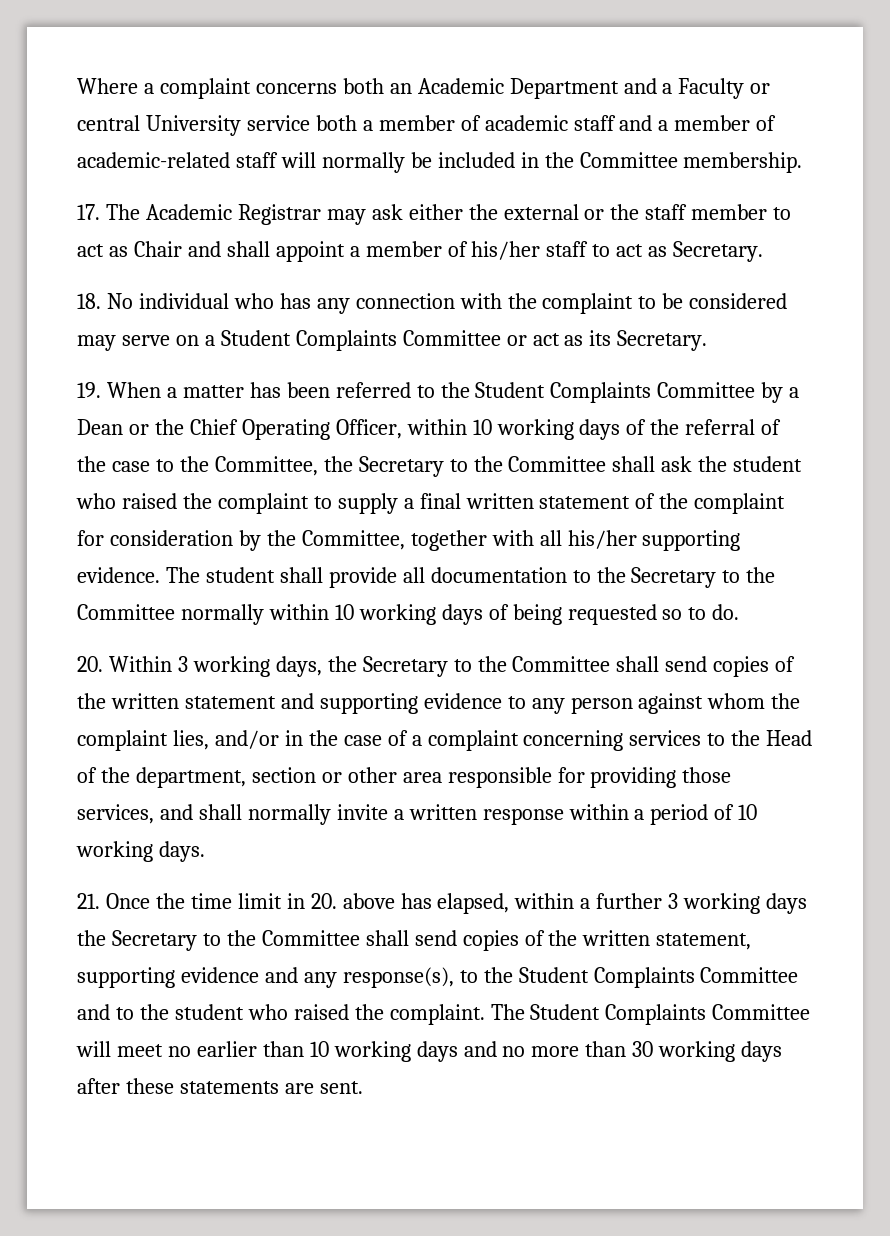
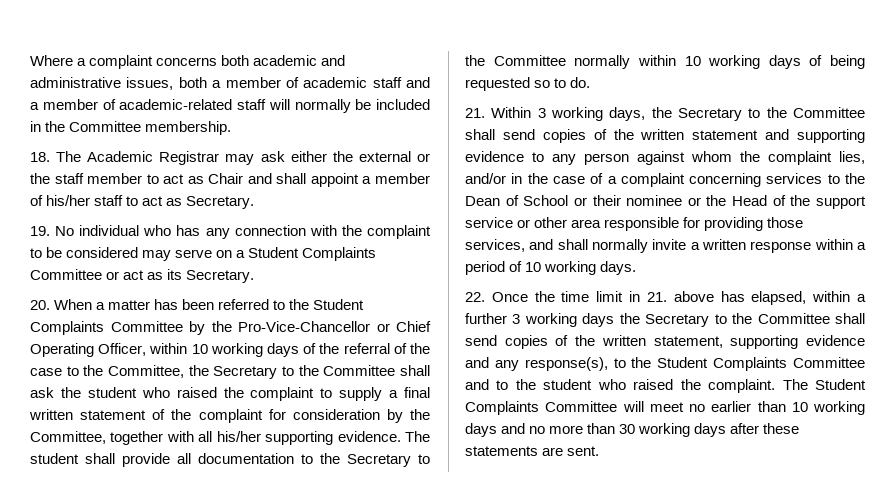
[389,78,771,99] [77,115,310,136] an Academic Department and a Faculty or central University service -> [253,55,346,66] [30,77,174,90] academic and administrative issues,
[77,204,100,220] 17. -> [30,152,50,162] 18.
[77,293,101,309] 18. -> [30,226,50,236] 19.
[77,382,101,398] 19. -> [30,300,50,310] 20.
[789,387,800,398] [77,419,184,435] a Dean or the -> [211,321,390,332] the Pro-Vice-Chancellor or
[77,656,103,672] 20. -> [465,108,485,118] 21.
(761, 738) none -> [465,195,727,206] Dean of School or their nominee or the
[135,767,316,788] department, section -> [816,196,866,209] [465,217,513,228] support service
[77,893,100,909] 21. -> [465,292,485,302] 22.
[310,893,337,909] 20. -> [646,292,667,302] 21.

